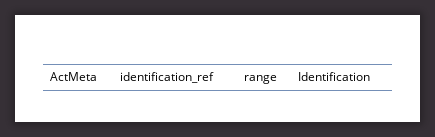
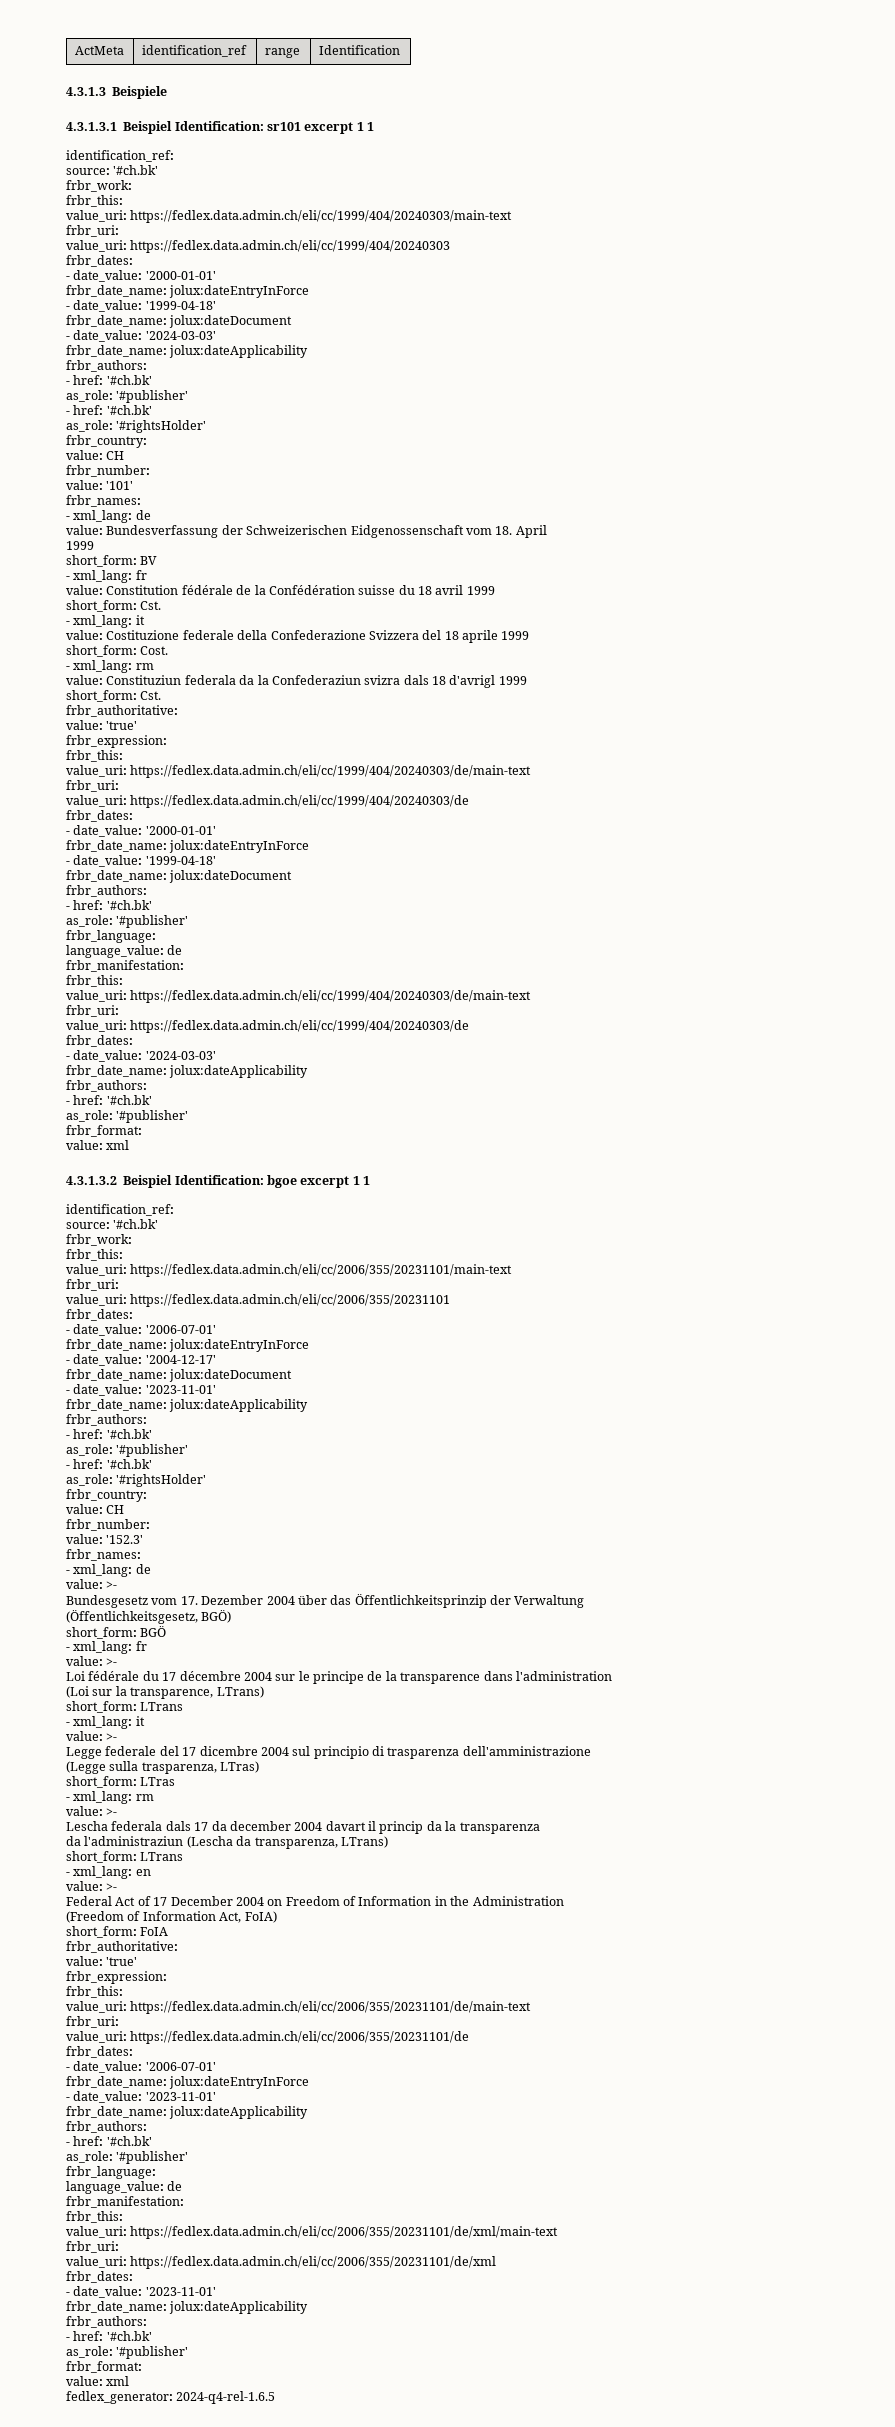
(370, 76) none -> [66,86,168,99] [66,121,375,134] [66,150,174,162] [66,165,159,175] [66,180,132,192] [66,195,123,207] [66,210,513,223] [66,225,119,237] [66,240,451,253] [66,255,133,267] [66,270,216,282] [66,285,310,298] [66,300,216,312] [66,315,293,328] [66,330,216,342] [66,345,309,358] [66,360,147,372] [66,375,152,385] [66,390,189,403] [66,405,152,415] [66,420,207,433] [66,435,147,448] [66,450,125,460] [66,465,150,477] [66,480,134,490] [66,495,141,507] [66,510,151,523] [66,525,547,538] [66,541,94,550] [66,555,158,567] [66,570,147,583] [66,585,495,595] [66,600,162,612] [66,615,145,628] [66,630,530,643] [66,645,169,657] [66,660,154,673] [66,675,527,688] [66,690,162,702] [66,705,178,717] [66,720,138,730] [66,735,167,748] [66,750,123,762] [66,765,532,778] [66,780,119,792] [66,795,470,808] [66,810,133,822] [66,825,216,837] [66,840,310,853] [66,855,216,867] [66,870,293,883] [66,885,147,897] [66,900,152,910] [66,915,189,928] [66,930,156,943] [66,945,183,958] [66,960,184,972] [66,975,123,987] [66,990,532,1003] [66,1005,119,1017] [66,1020,470,1033] [66,1035,133,1047] [66,1050,216,1062] [66,1065,309,1078] [66,1080,147,1092] [66,1095,152,1105] [66,1110,189,1123] [66,1125,142,1137] [66,1140,130,1150] [66,1175,371,1188] [66,1204,174,1216] [66,1219,159,1229] [66,1234,132,1246] [66,1249,123,1261] [66,1264,513,1277] [66,1279,119,1291] [66,1294,451,1307] [66,1309,133,1321] [66,1324,216,1336] [66,1339,310,1352] [66,1354,216,1366] [66,1369,293,1382] [66,1384,216,1396] [66,1399,309,1412] [66,1414,147,1426] [66,1429,152,1439] [66,1444,189,1457] [66,1459,152,1469] [66,1474,207,1487] [66,1489,147,1502] [66,1504,125,1514] [66,1519,150,1531] [66,1534,144,1544] [66,1549,141,1561] [66,1564,151,1577] [66,1579,118,1589] [66,1594,585,1608] [66,1610,232,1624] [66,1626,167,1639] [66,1641,147,1654] [66,1656,118,1666] [66,1671,612,1684] [66,1686,264,1699] [66,1701,184,1713] [66,1716,145,1729] [66,1731,118,1741] [66,1746,591,1759] [66,1761,260,1774] [66,1776,176,1788] [66,1791,154,1804] [66,1806,118,1816] [66,1821,540,1834] [66,1836,388,1849] [66,1851,184,1863] [66,1866,151,1879] [66,1881,118,1891] [66,1896,564,1906] [66,1911,277,1923] [66,1926,169,1938] [66,1941,178,1953] [66,1956,138,1966] [66,1971,167,1984] [66,1986,123,1998] [66,2001,532,2014] [66,2016,119,2028] [66,2031,470,2044] [66,2046,133,2058] [66,2061,216,2073] [66,2076,310,2089] [66,2091,216,2103] [66,2106,309,2119] [66,2121,147,2133] [66,2136,152,2146] [66,2151,189,2164] [66,2166,156,2179] [66,2181,183,2194] [66,2196,184,2208] [66,2211,123,2223] [66,2226,559,2239] [66,2241,119,2253] [66,2256,497,2269] [66,2271,133,2283] [66,2286,216,2298] [66,2301,309,2314] [66,2316,147,2328] [66,2331,152,2341] [66,2346,189,2359] [66,2361,142,2373] [66,2376,130,2386] [66,2391,276,2404] // 4.3.1.3 Beispiele // 4.3.1.3.1 Beispiel Identification: sr101 excerpt 1 1 // identification_ref: // source: '#ch.bk' // frbr_work: // frbr_this: // value_uri: https://fedlex.data.admin.ch/eli/cc/1999/404/20240303/main-text // frbr_uri: // value_uri: https://fedlex.data.admin.ch/eli/cc/1999/404/20240303 // frbr_dates: // - date_value: '2000-01-01' // frbr_date_name: jolux:dateEntryInForce // - date_value: '1999-04-18' // frbr_date_name: jolux:dateDocument // - date_value: '2024-03-03' // frbr_date_name: jolux:dateApplicability // frbr_authors: // - href: '#ch.bk' // as_role: '#publisher' // - href: '#ch.bk' // as_role: '#rightsHolder' // frbr_country: // value: CH // frbr_number: // value: '101' // frbr_names: // - xml_lang: de // value: Bundesverfassung der Schweizerischen Eidgenossenschaft vom 18. April // 1999 // short_form: BV // - xml_lang: fr // value: Constitution fédérale de la Confédération suisse du 18 avril 1999 // short_form: Cst. // - xml_lang: it // value: Costituzione federale della Confederazione Svizzera del 18 aprile 1999 // short_form: Cost. // - xml_lang: rm // value: Constituziun federala da la Confederaziun svizra dals 18 d'avrigl 1999 // short_form: Cst. // frbr_authoritative: // value: 'true' // frbr_expression: // frbr_this: // value_uri: https://fedlex.data.admin.ch/eli/cc/1999/404/20240303/de/main-text // frbr_uri: // value_uri: https://fedlex.data.admin.ch/eli/cc/1999/404/20240303/de // frbr_dates: // - date_value: '2000-01-01' // frbr_date_name: jolux:dateEntryInForce // - date_value: '1999-04-18' // frbr_date_name: jolux:dateDocument // frbr_authors: // - href: '#ch.bk' // as_role: '#publisher' // frbr_language: // language_value: de // frbr_manifestation: // frbr_this: // value_uri: https://fedlex.data.admin.ch/eli/cc/1999/404/20240303/de/main-text // frbr_uri: // value_uri: https://fedlex.data.admin.ch/eli/cc/1999/404/20240303/de // frbr_dates: // - date_value: '2024-03-03' // frbr_date_name: jolux:dateApplicability // frbr_authors: // - href: '#ch.bk' // as_role: '#publisher' // frbr_format: // value: xml // 4.3.1.3.2 Beispiel Identification: bgoe excerpt 1 1 // identification_ref: // source: '#ch.bk' // frbr_work: // frbr_this: // value_uri: https://fedlex.data.admin.ch/eli/cc/2006/355/20231101/main-text // frbr_uri: // value_uri: https://fedlex.data.admin.ch/eli/cc/2006/355/20231101 // frbr_dates: // - date_value: '2006-07-01' // frbr_date_name: jolux:dateEntryInForce // - date_value: '2004-12-17' // frbr_date_name: jolux:dateDocument // - date_value: '2023-11-01' // frbr_date_name: jolux:dateApplicability // frbr_authors: // - href: '#ch.bk' // as_role: '#publisher' // - href: '#ch.bk' // as_role: '#rightsHolder' // frbr_country: // value: CH // frbr_number: // value: '152.3' // frbr_names: // - xml_lang: de // value: >- // Bundesgesetz vom 17. Dezember 2004 über das Öffentlichkeitsprinzip der Verwaltung // (Öffentlichkeitsgesetz, BGÖ) // short_form: BGÖ // - xml_lang: fr // value: >- // Loi fédérale du 17 décembre 2004 sur le principe de la transparence dans l'administration // (Loi sur la transparence, LTrans) // short_form: LTrans // - xml_lang: it // value: >- // Legge federale del 17 dicembre 2004 sul principio di trasparenza dell'amministrazione // (Legge sulla trasparenza, LTras) // short_form: LTras // - xml_lang: rm // value: >- // Lescha federala dals 17 da december 2004 davart il princip da la transparenza // da l'administraziun (Lescha da transparenza, LTrans) // short_form: LTrans // - xml_lang: en // value: >- // Federal Act of 17 December 2004 on Freedom of Information in the Administration // (Freedom of Information Act, FoIA) // short_form: FoIA // frbr_authoritative: // value: 'true' // frbr_expression: // frbr_this: // value_uri: https://fedlex.data.admin.ch/eli/cc/2006/355/20231101/de/main-text // frbr_uri: // value_uri: https://fedlex.data.admin.ch/eli/cc/2006/355/20231101/de // frbr_dates: // - date_value: '2006-07-01' // frbr_date_name: jolux:dateEntryInForce // - date_value: '2023-11-01' // frbr_date_name: jolux:dateApplicability // frbr_authors: // - href: '#ch.bk' // as_role: '#publisher' // frbr_language: // language_value: de // frbr_manifestation: // frbr_this: // value_uri: https://fedlex.data.admin.ch/eli/cc/2006/355/20231101/de/xml/main-text // frbr_uri: // value_uri: https://fedlex.data.admin.ch/eli/cc/2006/355/20231101/de/xml // frbr_dates: // - date_value: '2023-11-01' // frbr_date_name: jolux:dateApplicability // frbr_authors: // - href: '#ch.bk' // as_role: '#publisher' // frbr_format: // value: xml // fedlex_generator: 2024-q4-rel-1.6.5

